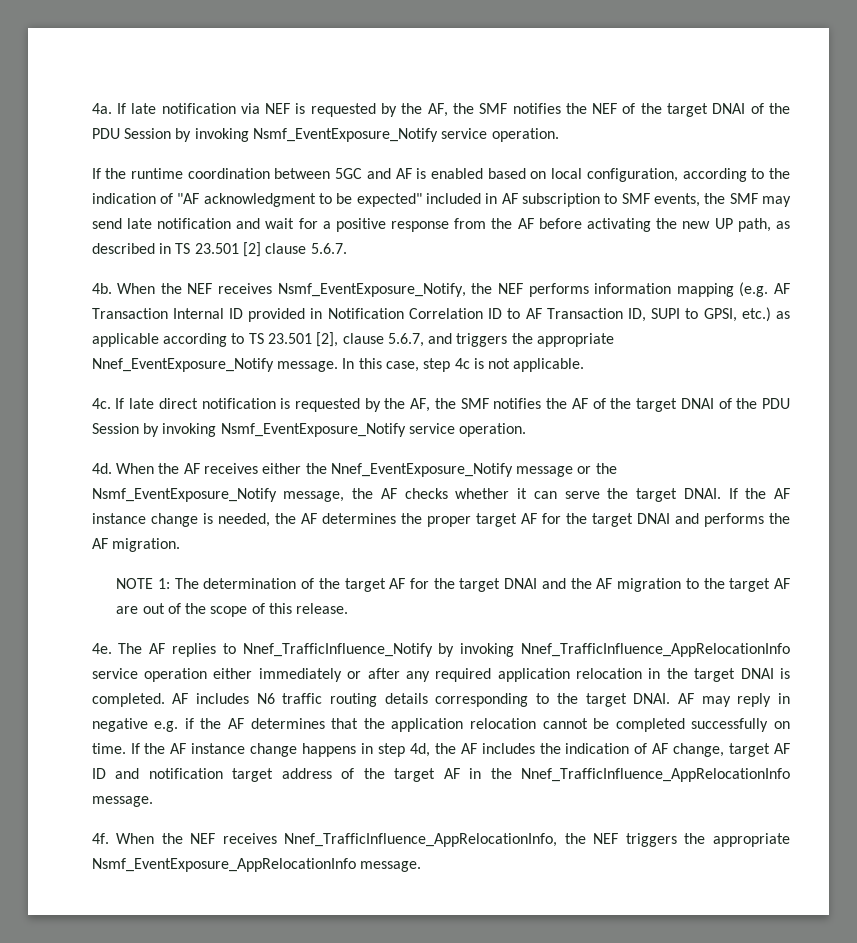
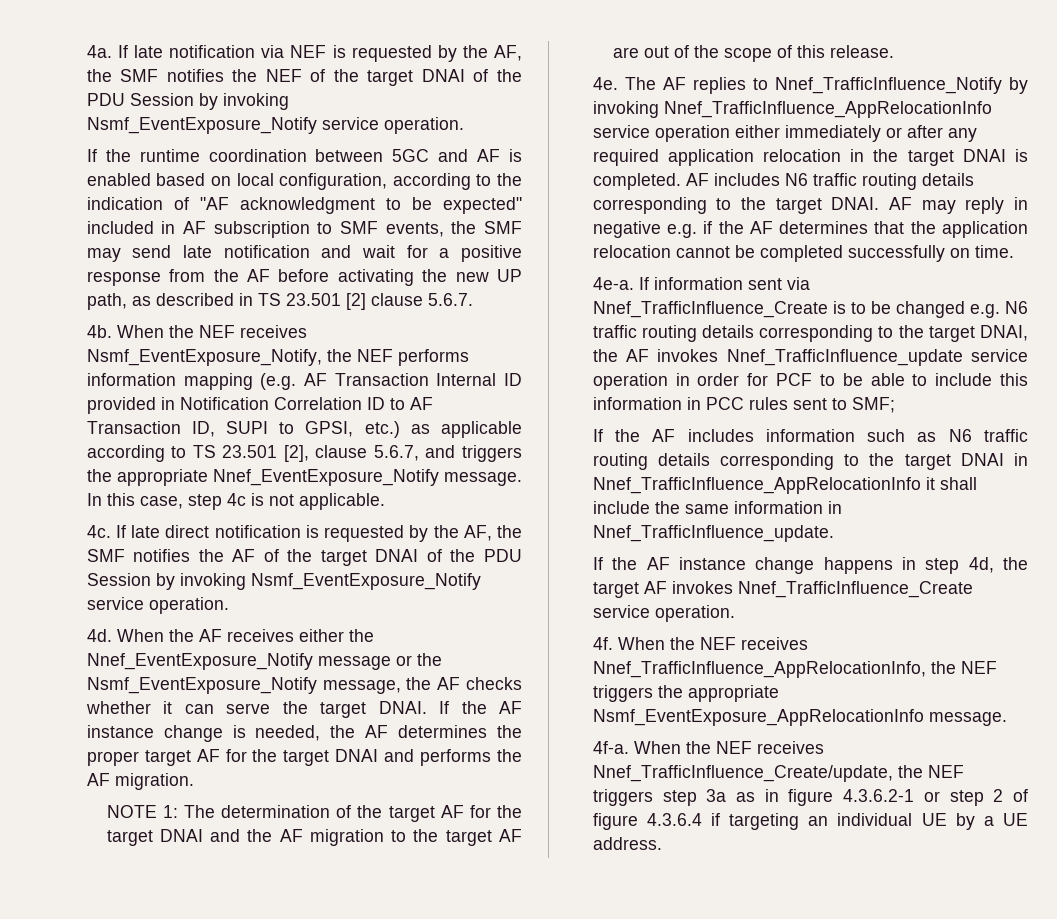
(126, 748) none -> [592,277,810,290] [592,301,1028,318] [592,325,1028,342] [592,349,1028,366] [592,373,1028,390] [592,397,895,413] [592,429,1028,442] [592,453,1028,470] [592,477,977,494] [592,501,842,514] [592,525,834,542] // 4e-a. If information sent via Nnef_TrafficInfluence_Create is to be changed e.g. N6 traffic routing details corresponding to the target DNAI, the AF invokes Nnef_TrafficInfluence_update service operation in order for PCF to be able to include this information in PCC rules sent to SMF; // If the AF includes information such as N6 traffic routing details corresponding to the target DNAI in Nnef_TrafficInfluence_AppRelocationInfo it shall include the same information in Nnef_TrafficInfluence_update. //
[460,743,790,757] [91,768,790,782] [91,796,153,807] AF includes the indication of AF change, target AF ID and notification target address of the target AF in the Nnef_TrafficInfluence_AppRelocationInfo message. -> [592,581,973,598] [592,605,735,622] target AF invokes Nnef_TrafficInfluence_Create service operation.
(421, 866) none -> [592,741,824,754] [592,765,964,782] [592,789,1028,806] [592,813,1028,830] [592,837,662,850] // 4f-a. When the NEF receives Nnef_TrafficInfluence_Create/update, the NEF triggers step 3a as in figure 4.3.6.2-1 or step 2 of figure 4.3.6.4 if targeting an individual UE by a UE address.

